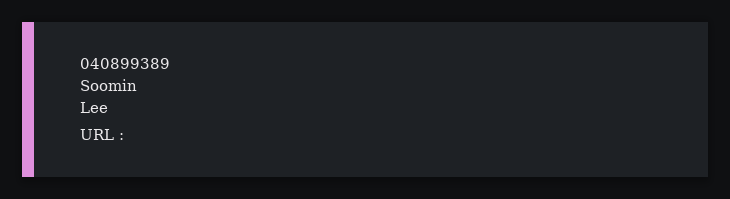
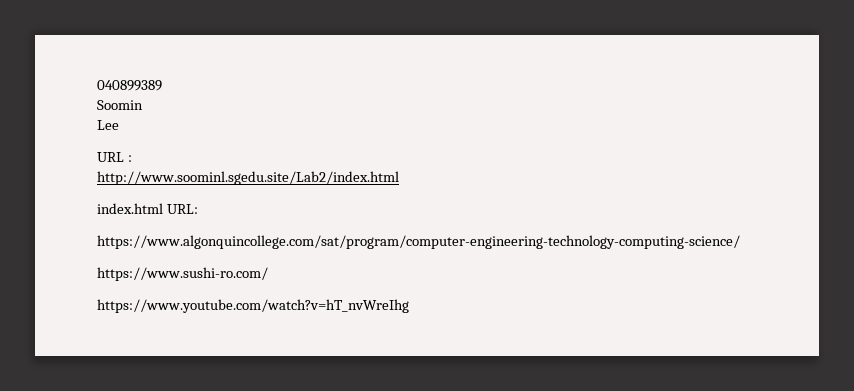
(124, 136) none -> [97,171,399,185] [97,203,198,214] [97,235,740,249] [97,267,268,281] [97,299,409,313] // http://www.soominl.sgedu.site/Lab2/index.html // index.html URL: // https://www.algonquincollege.com/sat/program/computer-engineering-technology-computing-science/ // https://www.sushi-ro.com/ // https://www.youtube.com/watch?v=hT_nvWreIhg

